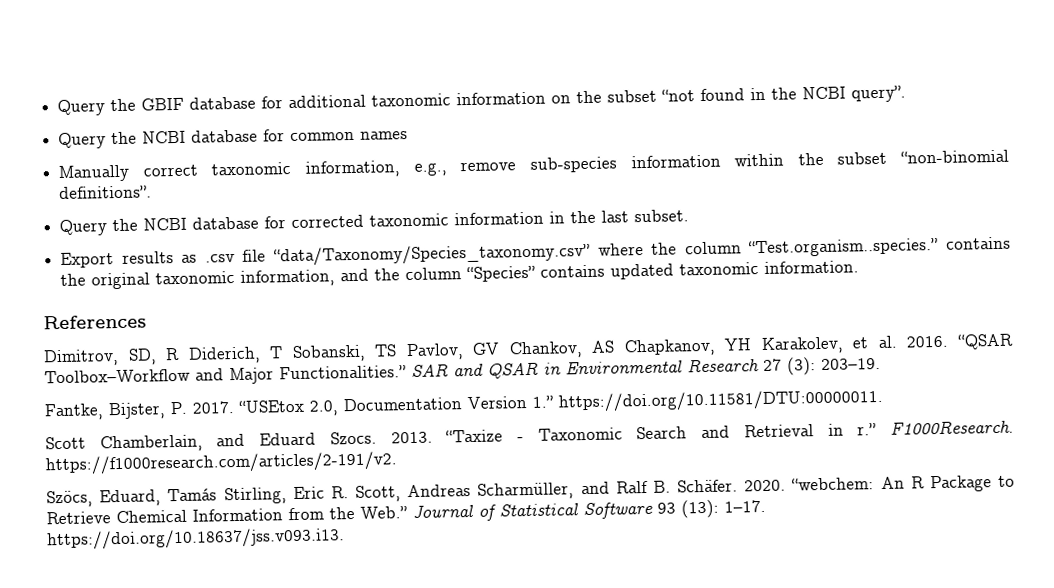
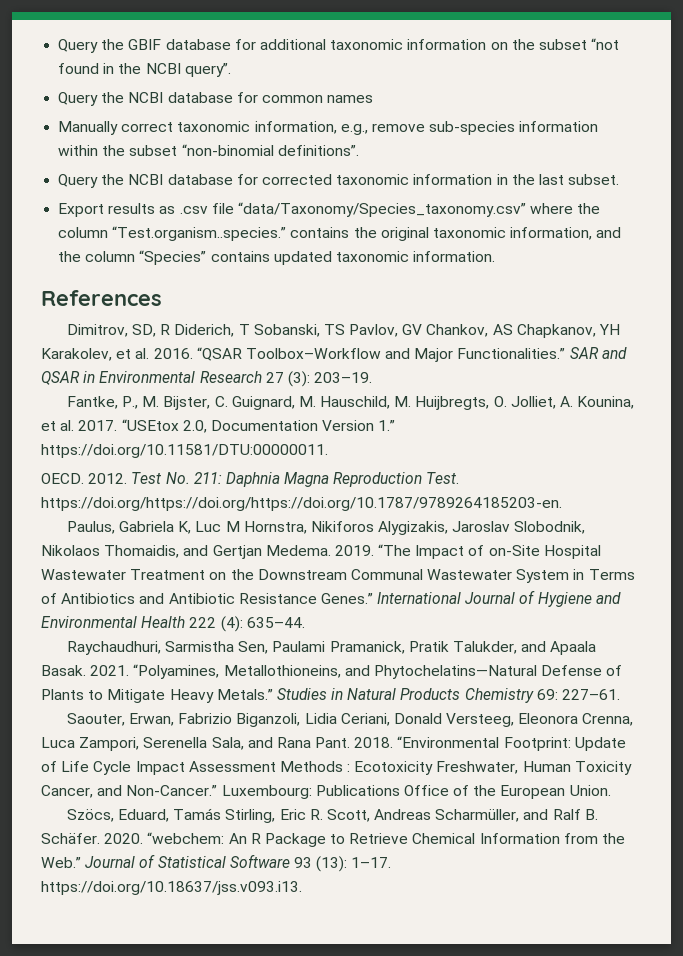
[108,401,187,420] Bijster, P. -> [121,396,635,410] [41,420,75,431] P., M. Bijster, C. Guignard, M. Hauschild, M. Huijbregts, O. Jolliet, A. Kounina, et al.
[45,419,1014,453] [45,451,397,476] Scott Chamberlain, and Eduard Szocs. 2013. “Taxize - Taxonomic Search and Retrieval in r.” F1000Research. https://f1000research.com/articles/2-191/v2. -> [41,472,460,487] [41,497,562,511] [66,521,586,535] [41,544,601,559] [41,569,635,583] [41,590,621,607] [41,616,305,632] [66,641,597,655] [41,664,623,679] [41,688,621,703] [66,713,634,727] [41,736,626,751] [41,761,632,775] [41,785,611,799] OECD. 2012. Test No. 211: Daphnia Magna Reproduction Test. https://doi.org/https://doi.org/https://doi.org/10.1787/9789264185203-en. // Paulus, Gabriela K, Luc M Hornstra, Nikiforos Alygizakis, Jaroslav Slobodnik, Nikolaos Thomaidis, and Gertjan Medema. 2019. “The Impact of on-Site Hospital Wastewater Treatment on the Downstream Communal Wastewater System in Terms of Antibiotics and Antibiotic Resistance Genes.” International Journal of Hygiene and Environmental Health 222 (4): 635–44. // Raychaudhuri, Sarmistha Sen, Paulami Pramanick, Pratik Talukder, and Apaala Basak. 2021. “Polyamines, Metallothioneins, and Phytochelatins—Natural Defense of Plants to Mitigate Heavy Metals.” Studies in Natural Products Chemistry 69: 227–61. // Saouter, Erwan, Fabrizio Biganzoli, Lidia Ceriani, Donald Versteeg, Eleonora Crenna, Luca Zampori, Serenella Sala, and Rana Pant. 2018. “Environmental Footprint: Update of Life Cycle Impact Assessment Methods : Ecotoxicity Freshwater, Human Toxicity Cancer, and Non-Cancer.” Luxembourg: Publications Office of the European Union.

